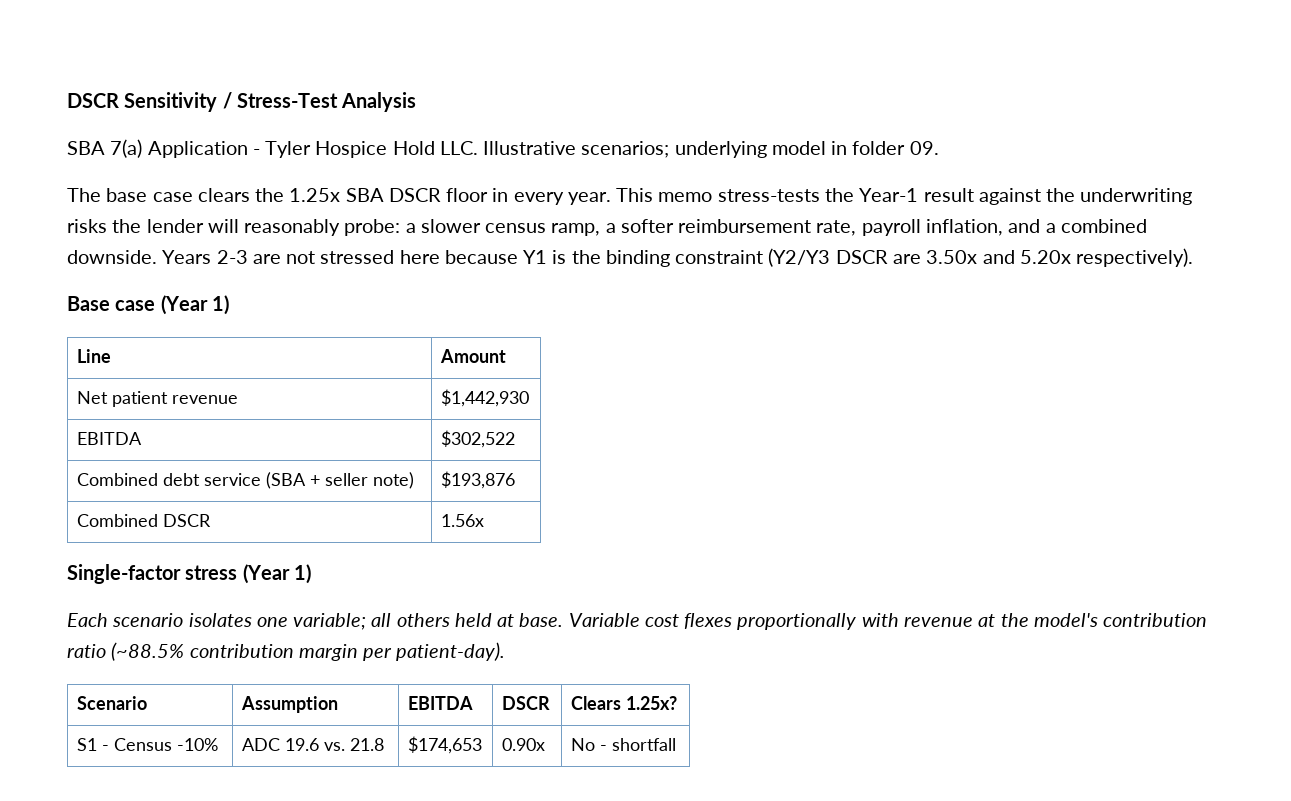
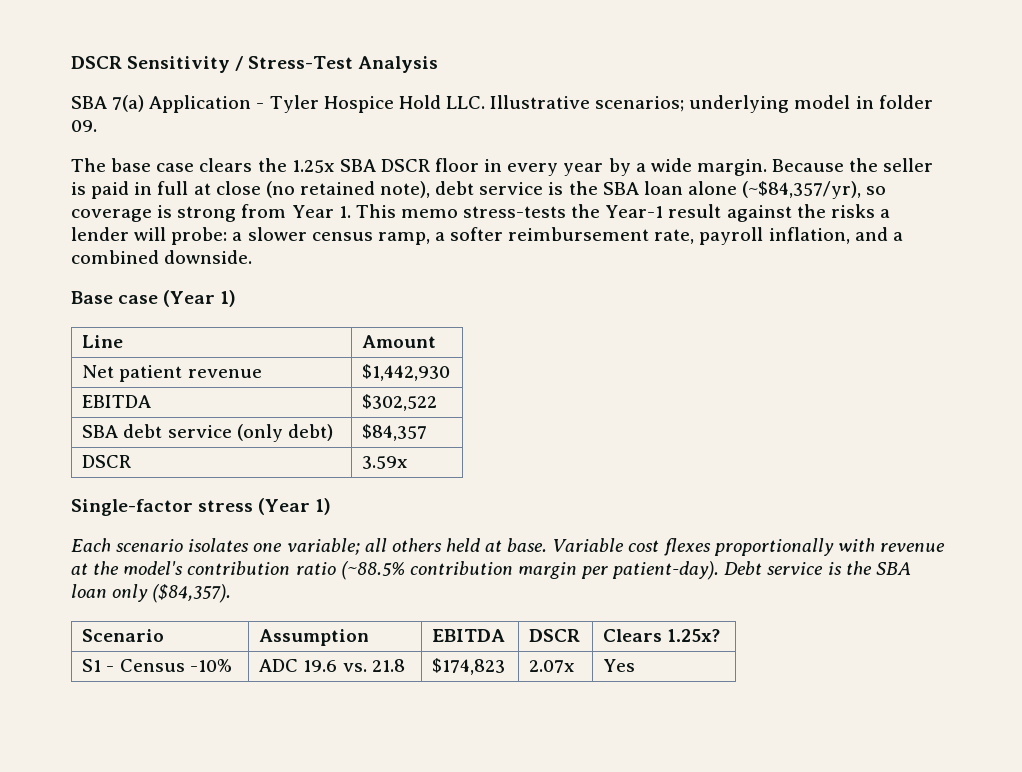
[567,192,611,205] year. -> [563,158,934,176] [71,181,887,199] [71,204,351,222] year by a wide margin. Because the seller is paid in full at close (no retained note), debt service is the SBA loan alone (~$84,357/yr), so coverage is strong from Year 1.
[1080,188,1193,205] [67,219,142,233] underwriting risks the -> [830,204,890,218] risks a
[244,219,341,236] reasonably -> (167, 234) none
[162,248,1194,267] Years 2-3 are not stressed here because Y1 is the binding constraint (Y2/Y3 DSCR are 3.50x and 5.20x respectively). -> (253, 257) none
[76,472,414,489] [440,471,515,489] [76,514,211,527] [440,514,484,527] Combined debt service (SBA + seller note) | $193,876 // Combined DSCR | 1.56x -> [82,424,333,442] [362,424,428,441] [82,455,132,468] [362,456,409,469] SBA debt service (only debt) | $84,357 // DSCR | 3.59x
(506, 651) none -> [724,561,911,575] [71,584,232,603] Debt service is the SBA loan only ($84,357).
[407,736,482,754] [501,738,545,751] [570,738,676,751] $174,653 | 0.90x | No - shortfall -> [432,658,506,675] [529,660,576,673] [603,659,636,672] $174,823 | 2.07x | Yes

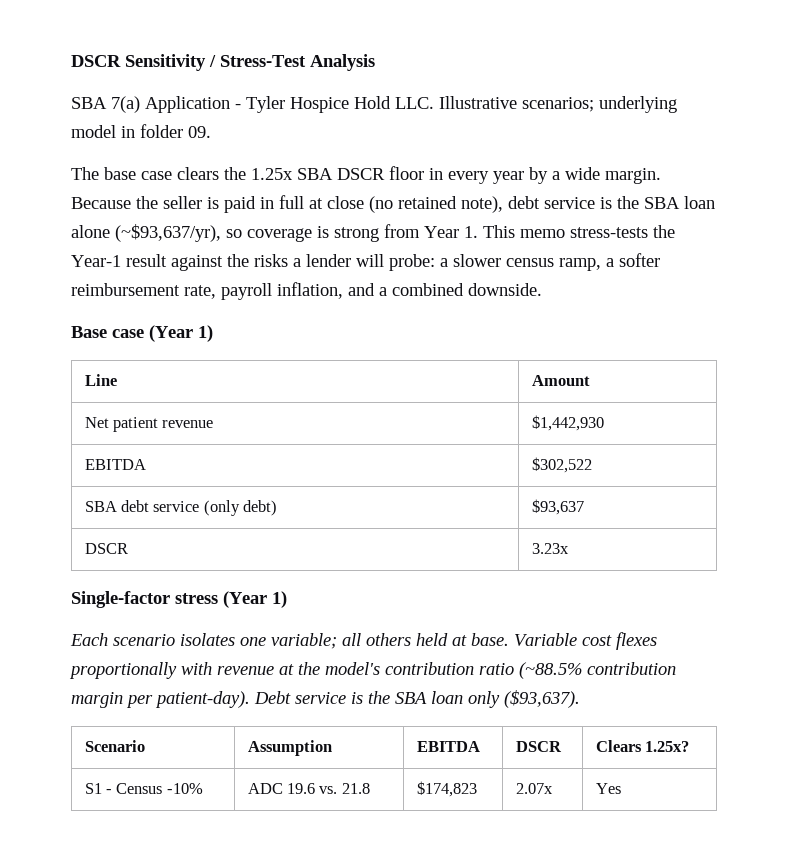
[742,181,862,199] (~$84,357/yr), -> [115,224,221,242] (~$93,637/yr),
[362,424,428,441] [82,455,132,468] [362,456,409,469] $84,357 // DSCR | 3.59x -> [531,499,584,515] [84,543,128,554] [531,543,569,554] $93,637 // DSCR | 3.23x
[152,584,232,603] ($84,357). -> [504,690,580,708] ($93,637).

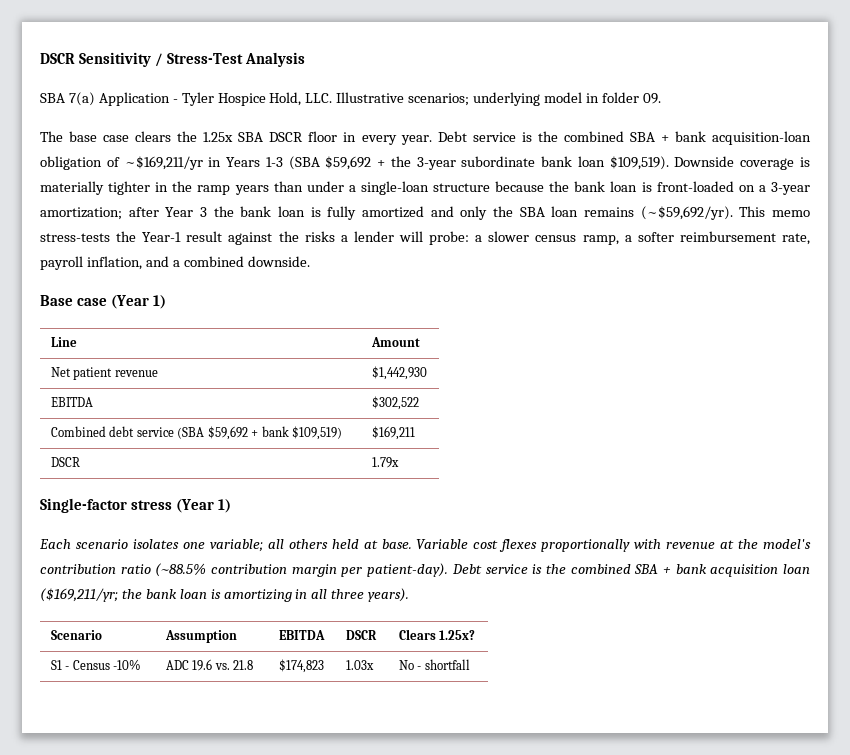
[354,96,391,109] Hold -> [269,92,302,106] Hold,
[493,167,661,184] [71,195,715,213] [71,224,478,242] year by a wide margin. Because the seller is paid in full at close (no retained note), debt service is the SBA loan alone (~$93,637/yr), so coverage is strong from Year 1. -> [400,131,811,145] [40,156,810,170] [40,181,810,195] [40,206,733,220] year. Debt service is the combined SBA + bank acquisition-loan obligation of ~$169,211/yr in Years 1-3 (SBA $59,692 + the 3-year subordinate bank loan $109,519). Downside coverage is materially tighter in the ramp years than under a single-loan structure because the bank loan is front-loaded on a 3-year amortization; after Year 3 the bank loan is fully amortized and only the SBA loan remains (~$59,692/yr).
[84,500,278,516] [531,499,584,515] [84,543,128,554] [531,543,569,554] SBA debt service (only debt) | $93,637 // DSCR | 3.23x -> [50,426,343,440] [371,426,415,440] [50,457,80,467] [371,457,399,468] Combined debt service (SBA $59,692 + bank $109,519) | $169,211 // DSCR | 1.79x
[395,690,580,708] SBA loan only ($93,637). -> [570,564,810,577] [40,588,410,602] combined SBA + bank acquisition loan ($169,211/yr; the bank loan is amortizing in all three years).
[515,783,553,794] [595,783,621,794] 2.07x | Yes -> [345,660,374,670] [398,659,470,670] 1.03x | No - shortfall

